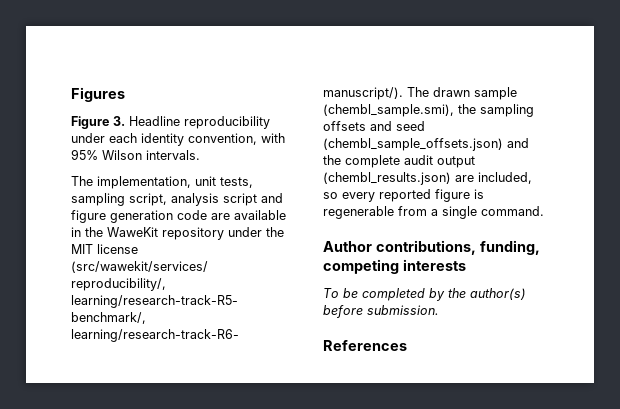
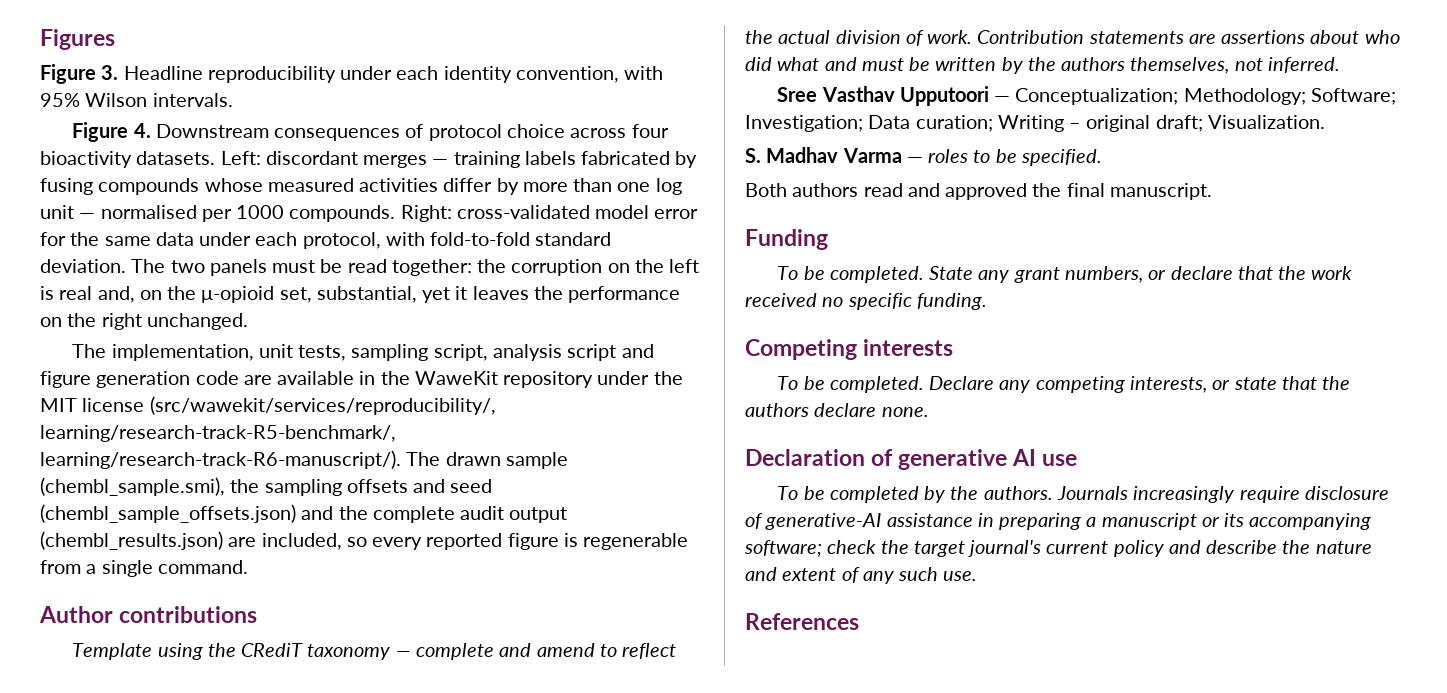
(200, 155) none -> [72,122,669,142] [40,151,698,168] [40,178,682,195] [40,205,699,222] [40,232,612,249] [40,259,700,276] [40,286,681,303] [40,313,248,330] // Figure 4. Downstream consequences of protocol choice across four bioactivity datasets. Left: discordant merges — training labels fabricated by fusing compounds whose measured activities differ by more than one log unit — normalised per 1000 compounds. Right: cross-validated model error for the same data under each protocol, with fold-to-fold standard deviation. The two panels must be read together: the corruption on the left is real and, on the μ-opioid set, substantial, yet it leaves the performance on the right unchanged.
[375,240,540,255] [323,259,466,274] contributions, funding, competing interests -> [119,606,258,623] [72,643,677,660] [745,30,1400,46] [745,57,1340,74] [777,86,1396,106] [745,115,1325,132] [745,147,1102,166] [745,183,1212,200] [745,229,828,250] [777,266,1353,283] [745,293,987,310] [745,339,954,360] [777,376,1351,393] [745,403,929,417] [745,449,1078,470] contributions // Template using the CRediT taxonomy — complete and amend to reflect the actual division of work. Contribution statements are assertions about who did what and must be written by the authors themselves, not inferred. // Sree Vasthav Upputoori — Conceptualization; Methodology; Software; Investigation; Data curation; Writing – original draft; Visualization. // S. Madhav Varma — roles to be specified. // Both authors read and approved the final manuscript. // Funding // To be completed. State any grant numbers, or declare that the work received no specific funding. // Competing interests // To be completed. Declare any competing interests, or state that the authors declare none. // Declaration of generative AI use
[470,288,526,300] [323,305,439,318] author(s) before submission. -> [983,486,1389,503] [745,513,1372,530] [744,540,1372,557] [745,567,978,584] authors. Journals increasingly require disclosure of generative-AI assistance in preparing a manuscript or its accompanying software; check the target journal's current policy and describe the nature and extent of any such use.

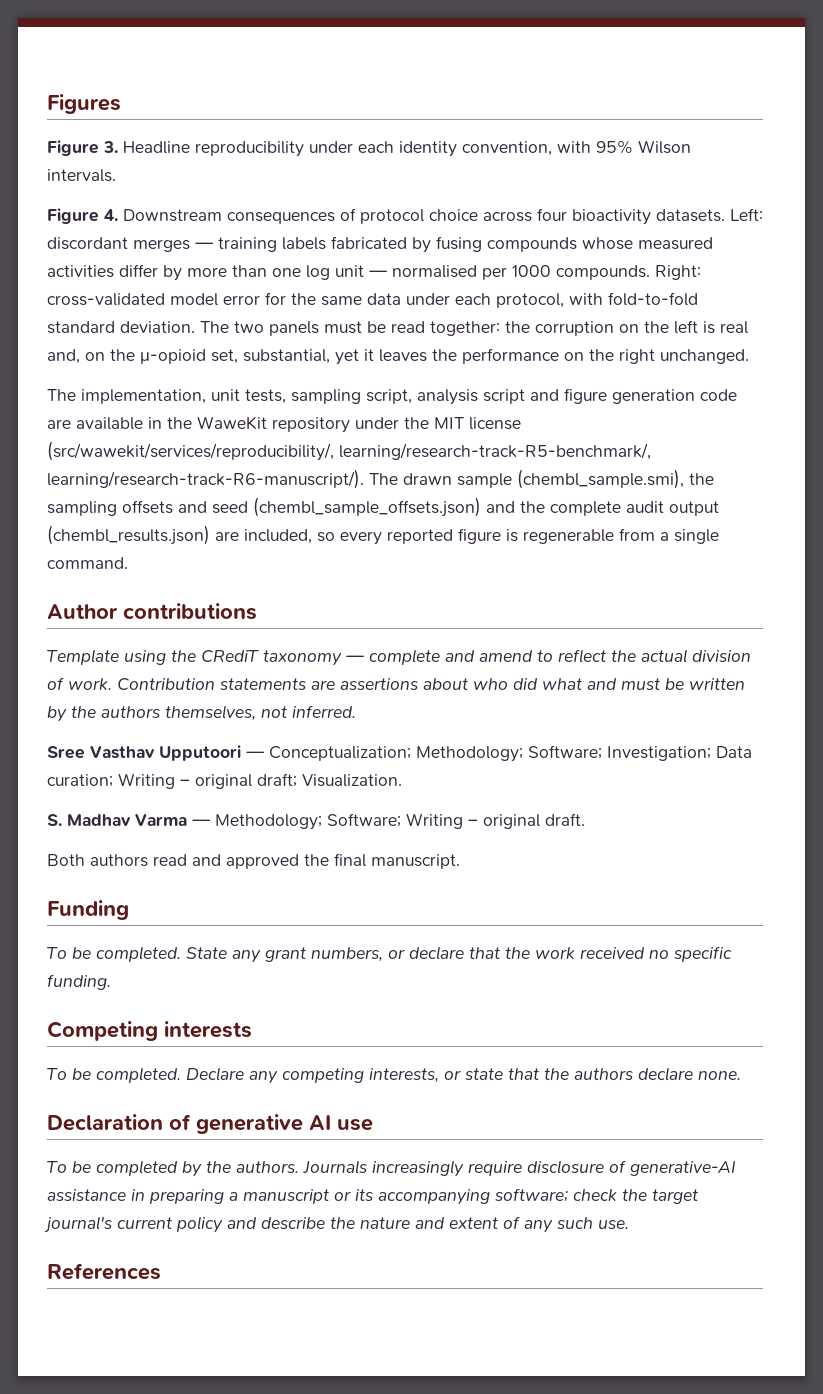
[928,149,1102,166] roles to be specified. -> [215,813,585,830] Methodology; Software; Writing – original draft.

